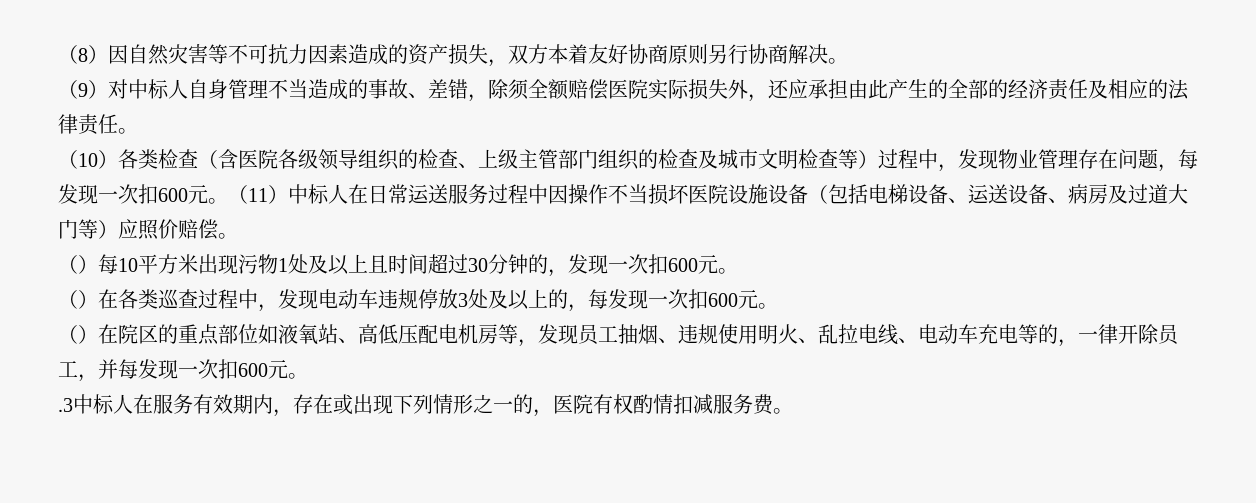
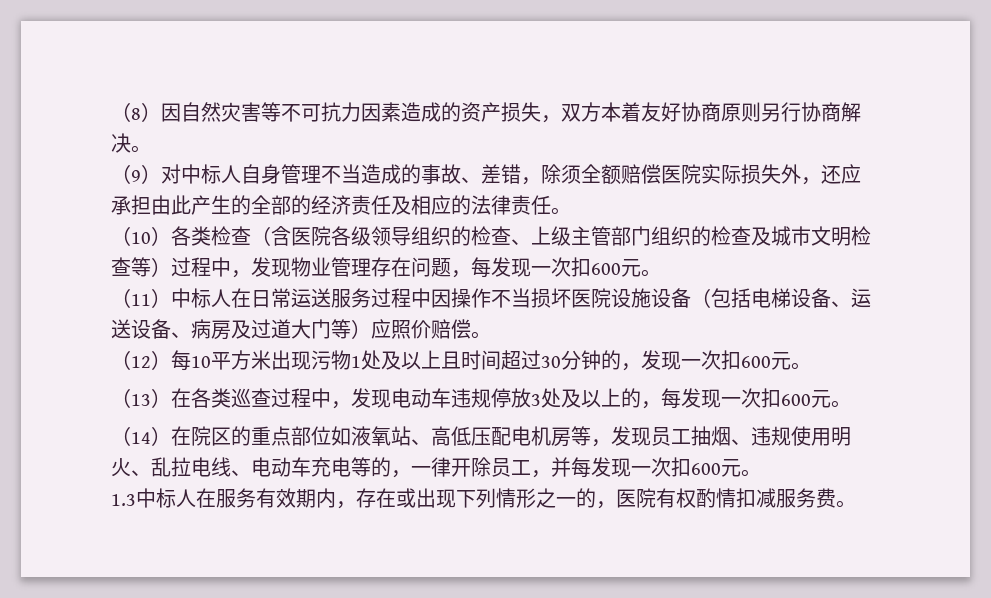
(228, 201) none -> (661, 273) //
(78, 264) none -> [131,356,151,368] 12
(78, 299) none -> [131,394,151,406] 13
(78, 334) none -> [131,432,151,444] 14
[58,398,73,412] .3 -> [111,494,136,506] 1.3

